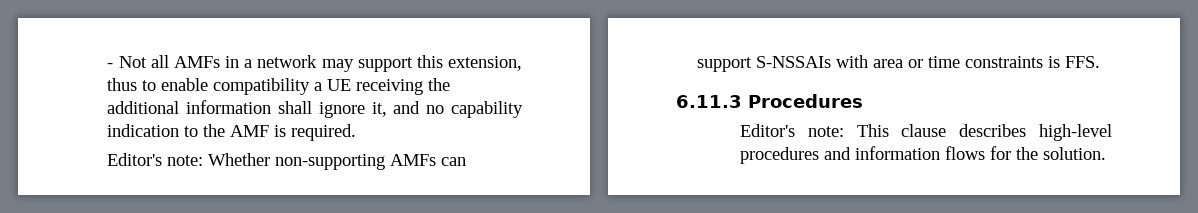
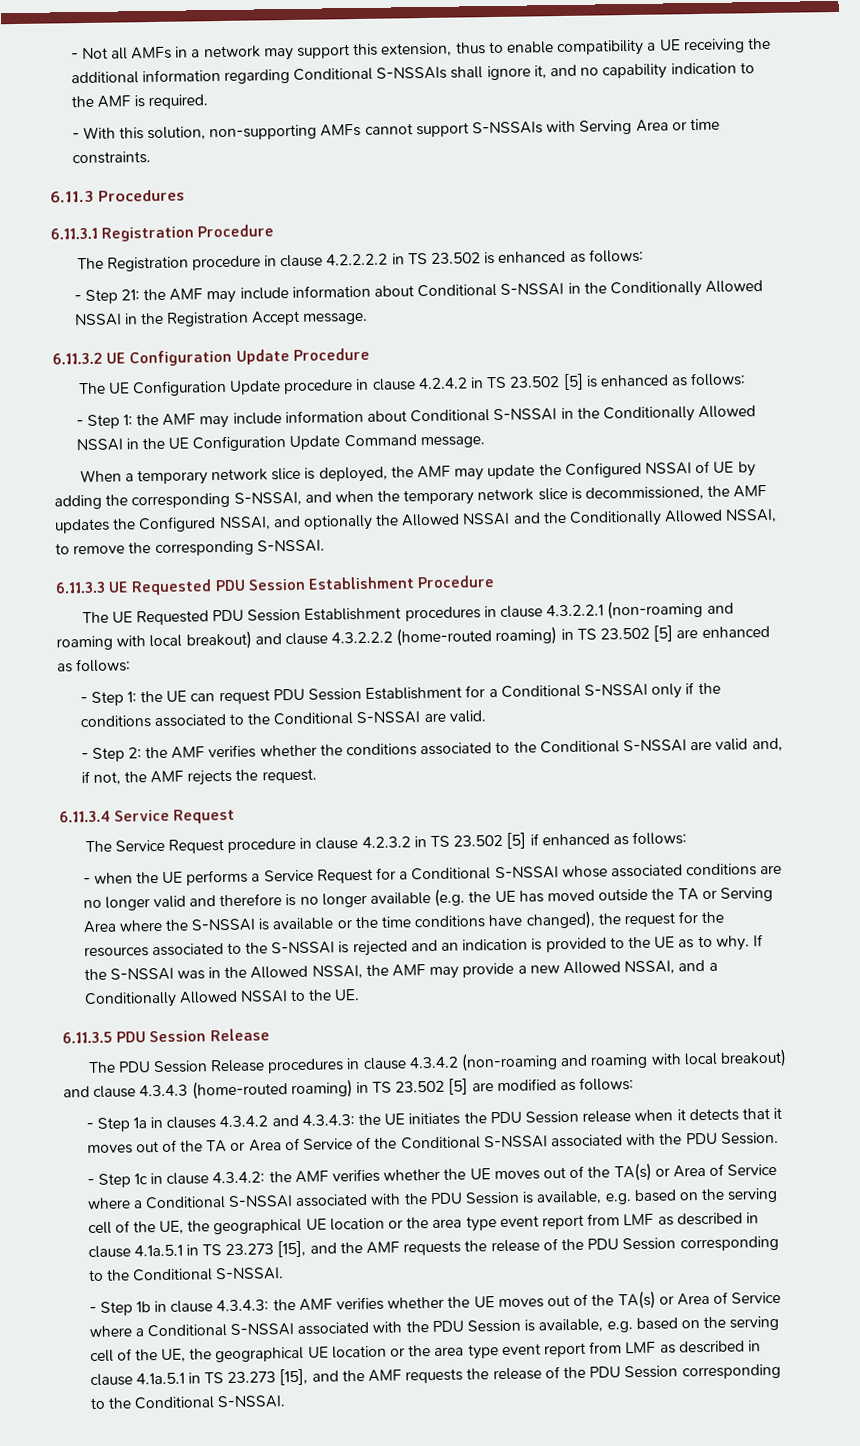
(272, 107) none -> [223,66,448,84] regarding Conditional S-NSSAIs
[107,153,271,166] Editor's note: Whether -> [71,126,207,141] - With this solution,
[441,157,467,166] can -> [364,123,413,135] cannot
[873,56,1101,68] [676,94,863,108] [740,124,1112,141] [740,146,1107,164] area or time constraints is FFS. // 6.11.3 Procedures // Editor's note: This clause describes high-level procedures and information flows for the solution. -> [579,118,720,135] [71,151,151,165] [50,189,185,203] [50,224,275,242] [76,248,644,272] [73,280,764,305] [73,310,369,327] [52,347,370,367] [77,372,747,397] [75,405,757,430] [75,434,485,452] [79,460,756,486] [54,485,768,510] [54,508,778,534] [55,539,325,557] [55,575,496,596] [81,599,734,626] [56,625,770,651] [57,658,132,673] [79,682,721,706] [79,710,486,729] [80,737,783,762] [80,768,317,786] [59,808,236,824] [84,831,688,854] [82,863,783,886] [82,886,773,911] [82,910,725,934] [83,934,763,958] [83,959,718,981] [83,989,361,1009] [62,1028,270,1044] [87,1048,787,1074] [63,1077,635,1100] [85,1107,783,1132] [86,1131,779,1155] [86,1162,778,1188] [86,1187,779,1210] [87,1212,759,1235] [87,1235,779,1259] [87,1267,285,1282] [88,1290,782,1316] [88,1315,780,1338] [89,1340,761,1363] [89,1363,781,1387] [89,1395,287,1410] Serving Area or time constraints. // 6.11.3 Procedures // 6.11.3.1 Registration Procedure // The Registration procedure in clause 4.2.2.2.2 in TS 23.502 is enhanced as follows: // - Step 21: the AMF may include information about Conditional S-NSSAI in the Conditionally Allowed NSSAI in the Registration Accept message. // 6.11.3.2 UE Configuration Update Procedure // The UE Configuration Update procedure in clause 4.2.4.2 in TS 23.502 [5] is enhanced as follows: // - Step 1: the AMF may include information about Conditional S-NSSAI in the Conditionally Allowed NSSAI in the UE Configuration Update Command message. // When a temporary network slice is deployed, the AMF may update the Configured NSSAI of UE by adding the corresponding S-NSSAI, and when the temporary network slice is decommissioned, the AMF updates the Configured NSSAI, and optionally the Allowed NSSAI and the Conditionally Allowed NSSAI, to remove the corresponding S-NSSAI. // 6.11.3.3 UE Requested PDU Session Establishment Procedure // The UE Requested PDU Session Establishment procedures in clause 4.3.2.2.1 (non-roaming and roaming with local breakout) and clause 4.3.2.2.2 (home-routed roaming) in TS 23.502 [5] are enhanced as follows: // - Step 1: the UE can request PDU Session Establishment for a Conditional S-NSSAI only if the conditions associated to the Conditional S-NSSAI are valid. // - Step 2: the AMF verifies whether the conditions associated to the Conditional S-NSSAI are valid and, if not, the AMF rejects the request. // 6.11.3.4 Service Request // The Service Request procedure in clause 4.2.3.2 in TS 23.502 [5] if enhanced as follows: // - when the UE performs a Service Request for a Conditional S-NSSAI whose associated conditions are no longer valid and therefore is no longer available (e.g. the UE has moved outside the TA or Serving Area where the S-NSSAI is available or the time conditions have changed), the request for the resources associated to the S-NSSAI is rejected and an indication is provided to the UE as to why. If the S-NSSAI was in the Allowed NSSAI, the AMF may provide a new Allowed NSSAI, and a Conditionally Allowed NSSAI to the UE. // 6.11.3.5 PDU Session Release // The PDU Session Release procedures in clause 4.3.4.2 (non-roaming and roaming with local breakout) and clause 4.3.4.3 (home-routed roaming) in TS 23.502 [5] are modified as follows: // - Step 1a in clauses 4.3.4.2 and 4.3.4.3: the UE initiates the PDU Session release when it detects that it moves out of the TA or Area of Service of the Conditional S-NSSAI associated with the PDU Session. // - Step 1c in clause 4.3.4.2: the AMF verifies whether the UE moves out of the TA(s) or Area of Service where a Conditional S-NSSAI associated with the PDU Session is available, e.g. based on the serving cell of the UE, the geographical UE location or the area type event report from LMF as described in clause 4.1a.5.1 in TS 23.273 [15], and the AMF requests the release of the PDU Session corresponding to the Conditional S-NSSAI. // - Step 1b in clause 4.3.4.3: the AMF verifies whether the UE moves out of the TA(s) or Area of Service where a Conditional S-NSSAI associated with the PDU Session is available, e.g. based on the serving cell of the UE, the geographical UE location or the area type event report from LMF as described in clause 4.1a.5.1 in TS 23.273 [15], and the AMF requests the release of the PDU Session corresponding to the Conditional S-NSSAI.

